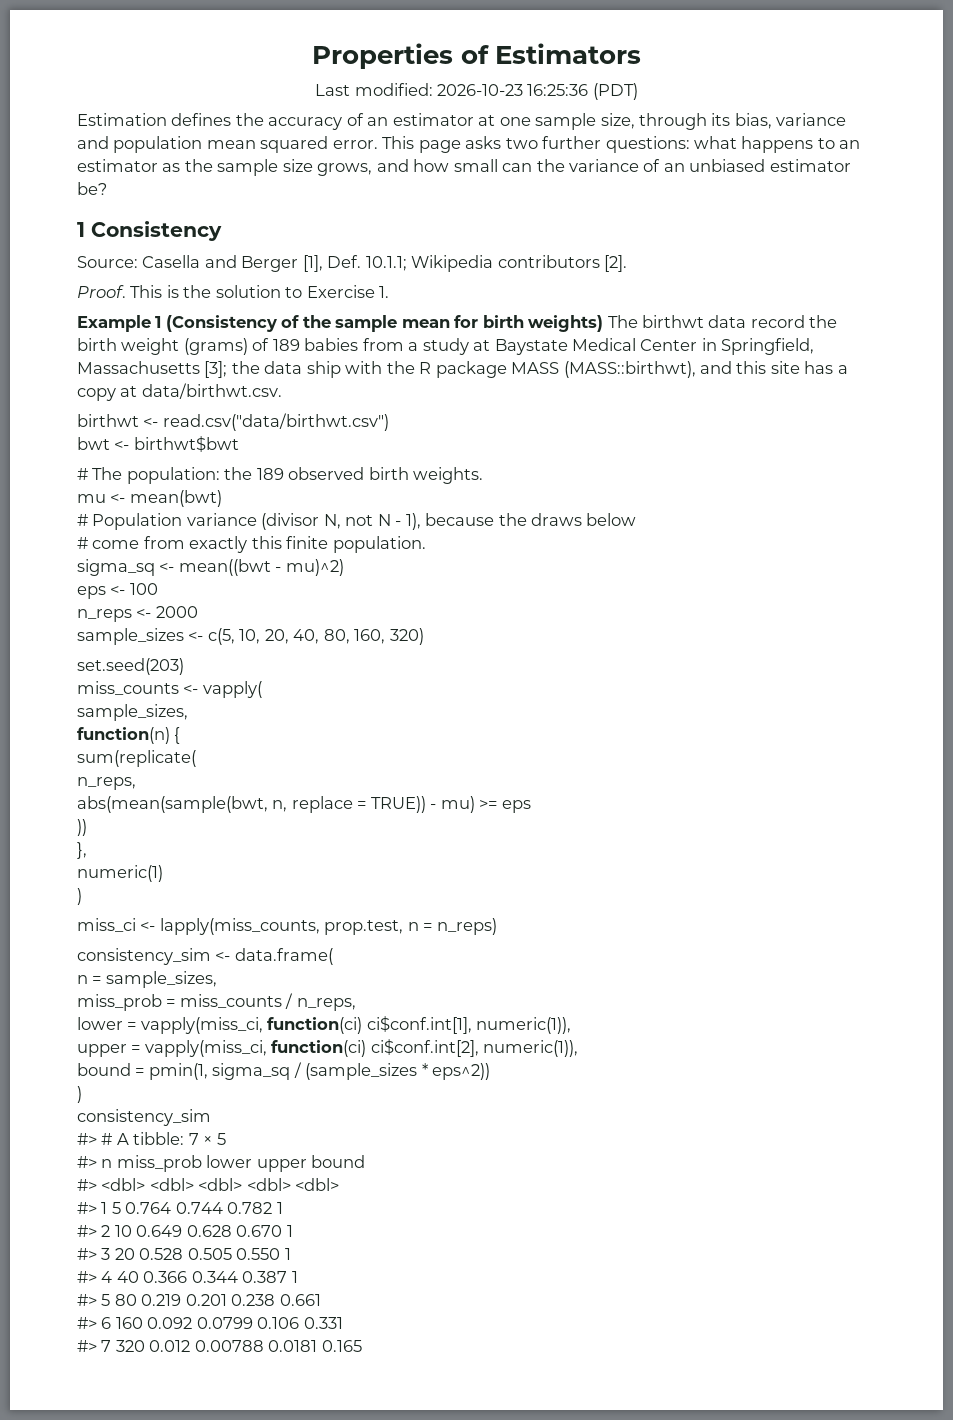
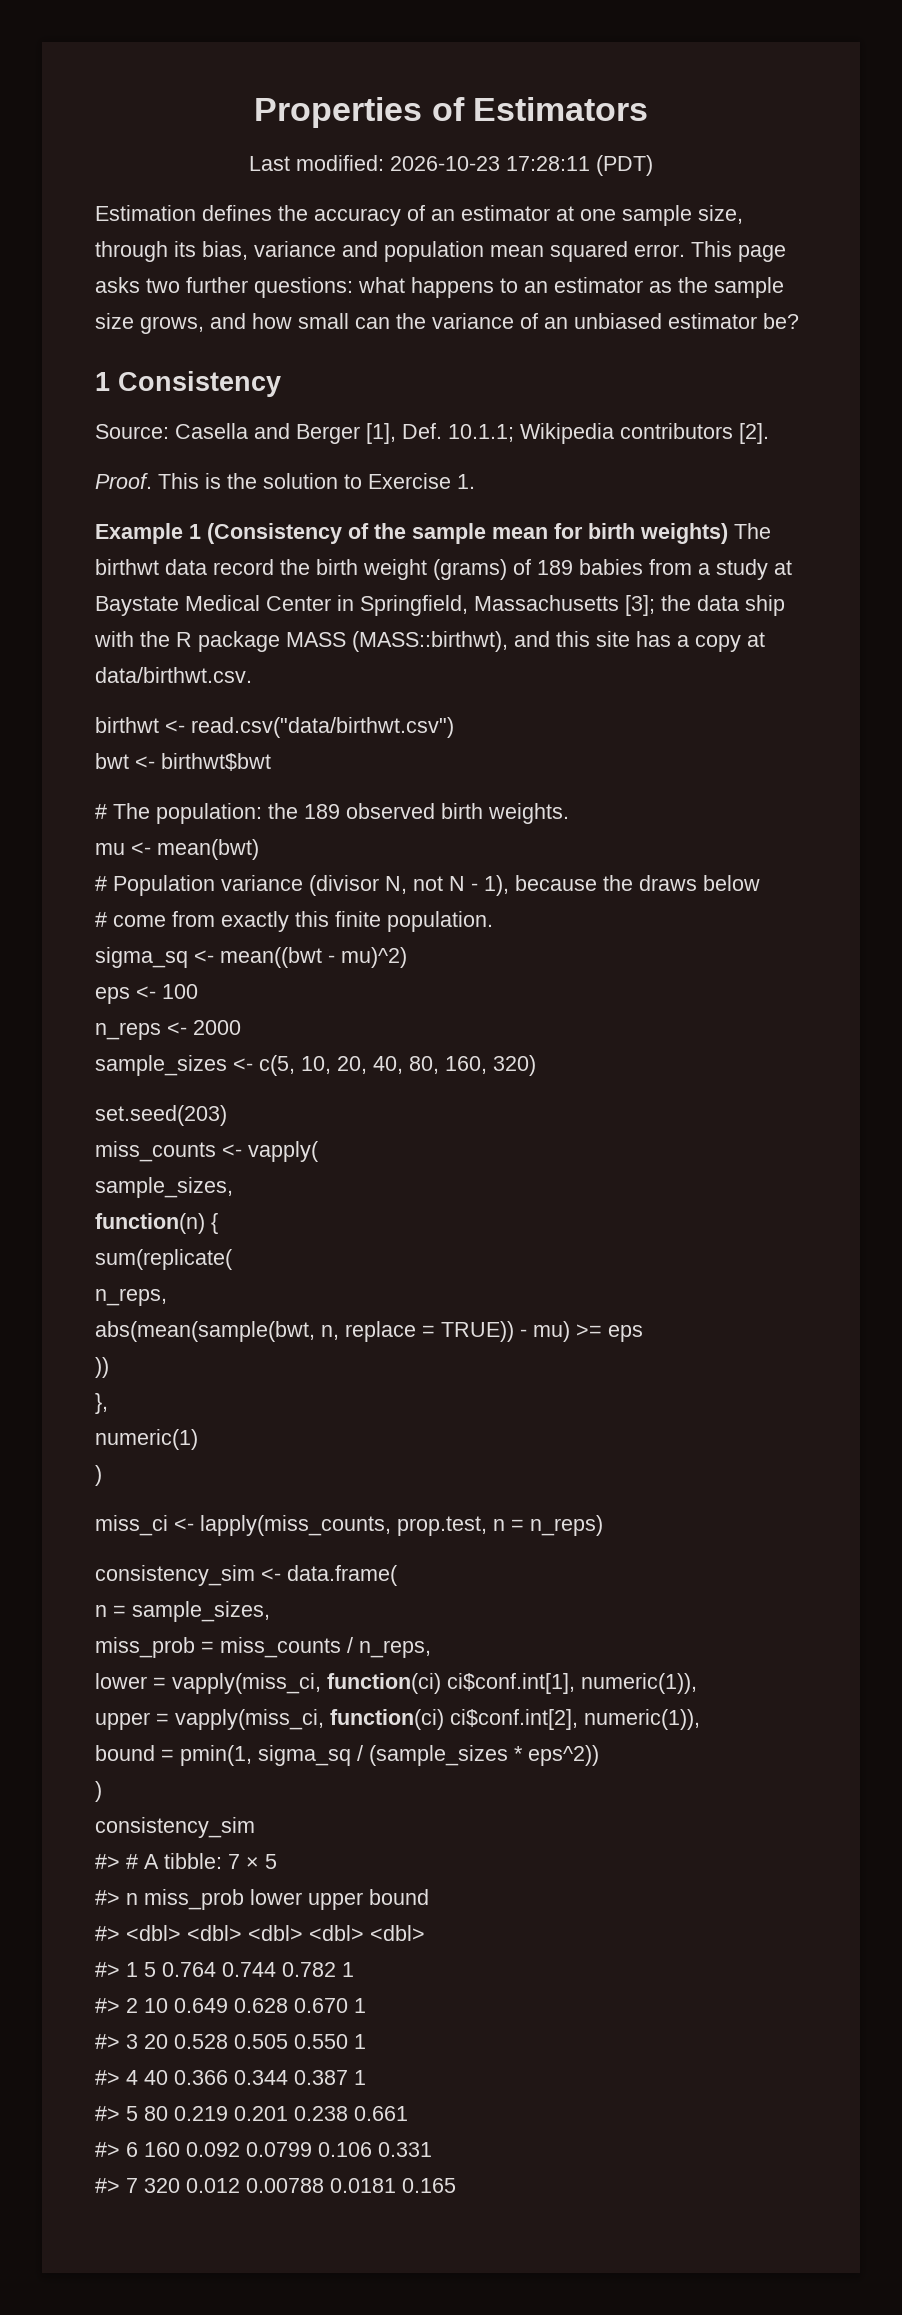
[527,84,589,96] 16:25:36 -> [506,156,590,171] 17:28:11

